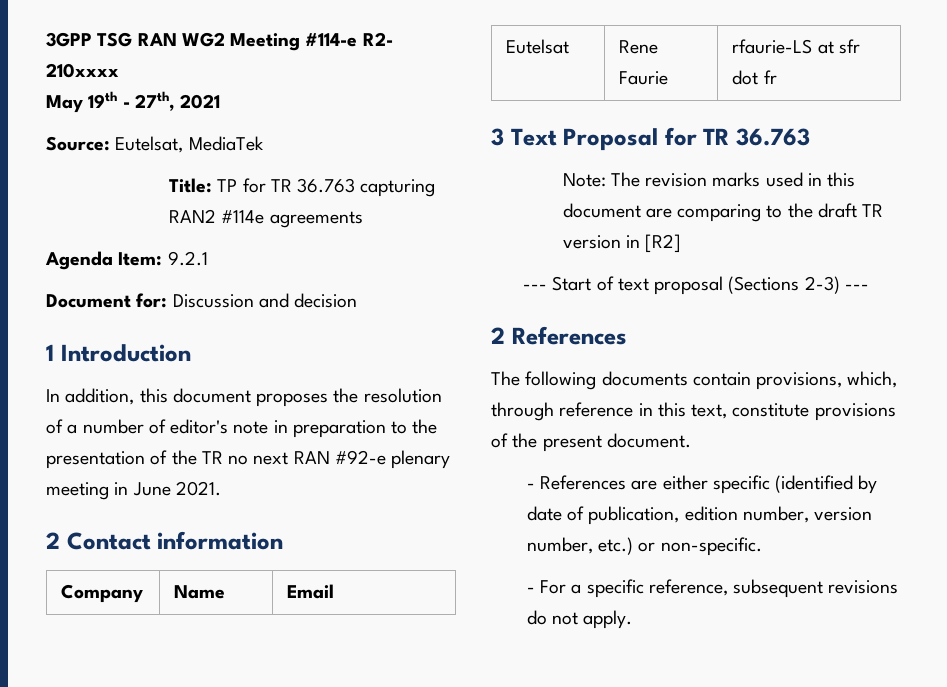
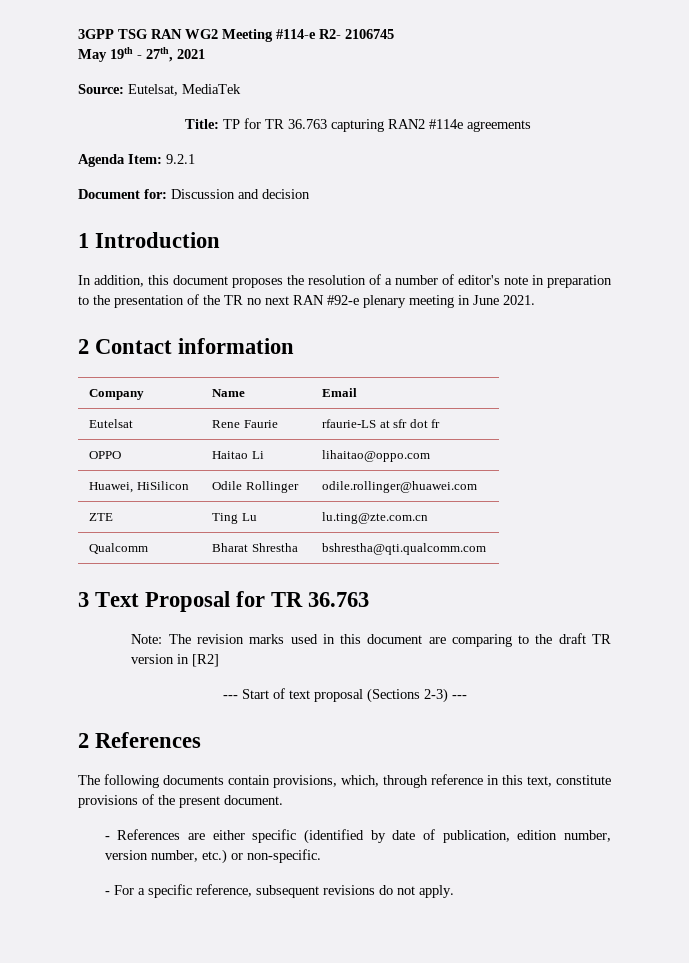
[46,63,119,78] 210xxxx -> [345,29,394,39] 2106745
(777, 77) none -> [88,451,121,459] [211,451,264,459] [321,450,430,462] [88,481,189,493] [211,481,299,493] [321,481,477,493] [88,513,113,521] [211,513,257,524] [321,512,428,524] [88,543,148,554] [211,543,298,552] [321,543,486,555] // OPPO | Haitao Li | lihaitao@oppo.com // Huawei, HiSilicon | Odile Rollinger | odile.rollinger@huawei.com // ZTE | Ting Lu | lu.ting@zte.com.cn // Qualcomm | Bharat Shrestha | bshrestha@qti.qualcomm.com

